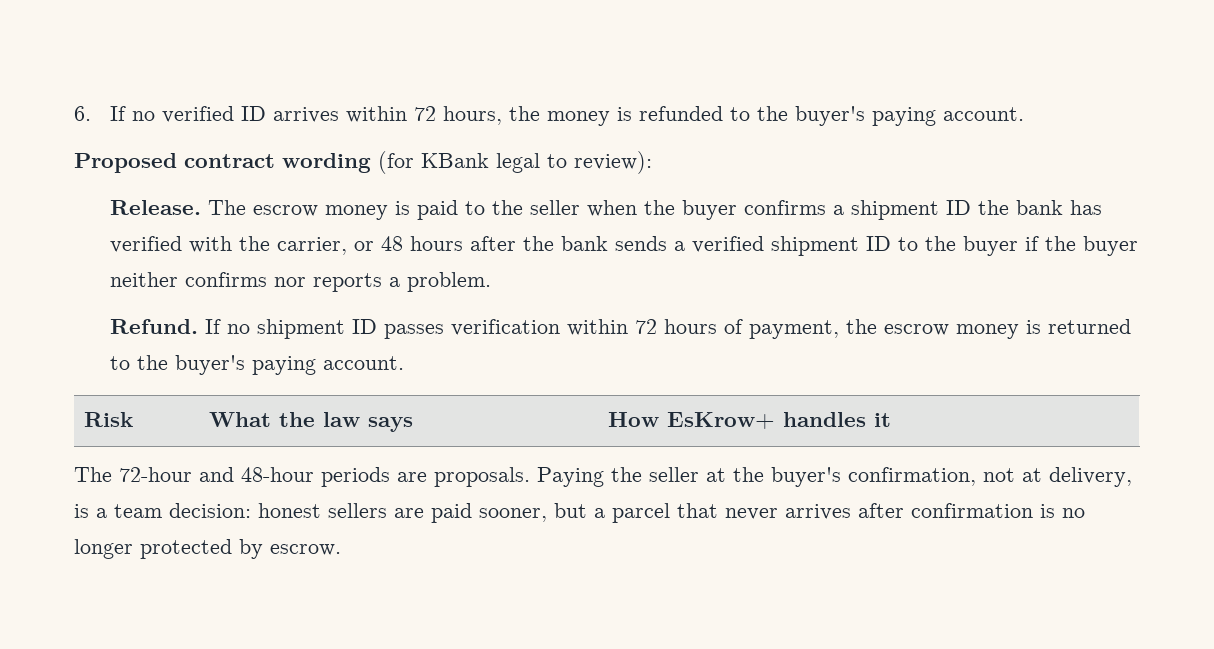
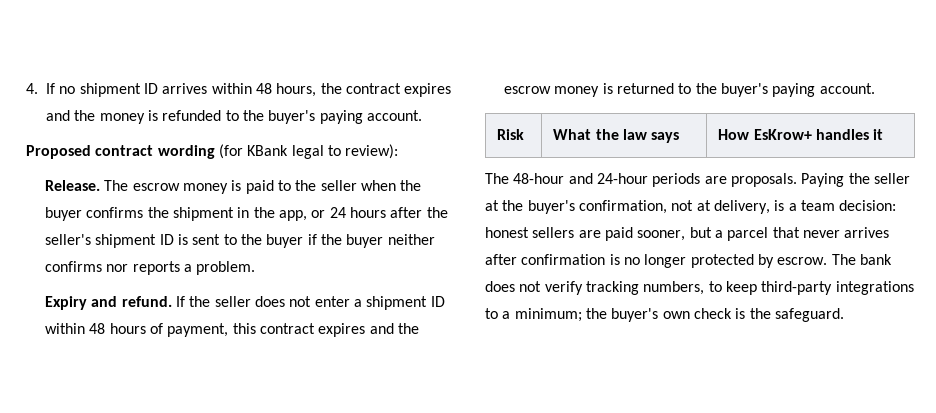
[74,106,234,123] 6. If no verified -> [26,83,141,97] 4. If no shipment
[413,106,436,121] 72 -> [255,83,272,94] 48
(540, 113) none -> [345,83,452,97] [46,110,96,121] contract expires and the
[832,200,1102,220] [109,236,891,256] a shipment ID the bank has verified with the carrier, or 48 hours after the bank sends a verified shipment ID -> [147,207,448,221] [44,234,221,248] the shipment in the app, or 24 hours after the seller's shipment ID is sent
[109,319,839,339] Refund. If no shipment ID passes verification within 72 hours of payment, -> [44,296,445,310] [44,323,394,337] Expiry and refund. If the seller does not enter a shipment ID within 48 hours of payment, this contract expires and
[119,467,314,482] 72-hour and 48-hour -> [513,173,648,184] 48-hour and 24-hour
(341, 550) none -> [831,254,892,265] [485,281,914,295] [485,308,844,322] The bank does not verify tracking numbers, to keep third-party integrations to a minimum; the buyer's own check is the safeguard.

